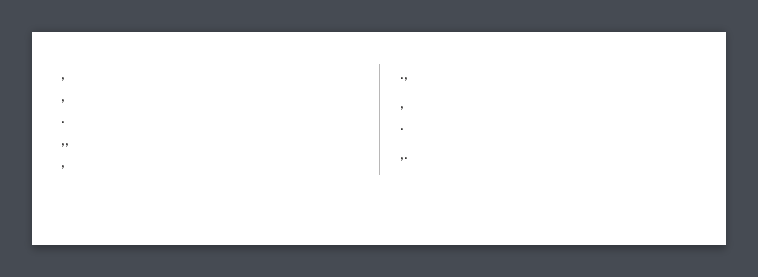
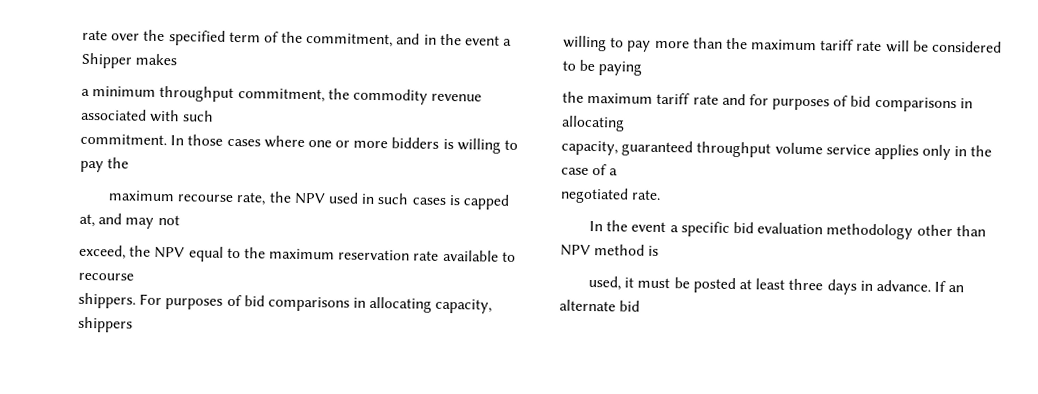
[61,77,65,81] [61,99,65,103] [61,121,65,123] [61,143,69,147] [61,165,65,169] [400,77,408,81] [400,106,404,110] [400,128,404,130] [400,157,408,161] , // , // . // ,, // , // ., // , // . // ,. -> [82,29,513,48] [81,52,178,69] [81,85,483,105] [81,108,215,123] [80,133,519,154] [80,157,130,173] [108,190,510,210] [79,213,180,229] [79,244,516,262] [78,272,134,281] [78,292,493,314] [78,316,133,333] [563,35,1003,53] [562,59,643,76] [562,91,973,113] [561,115,625,132] [561,140,993,161] [561,164,619,176] [560,187,662,204] [589,220,986,240] [560,244,660,256] [588,275,965,295] [559,299,641,312] rate over the specified term of the commitment, and in the event a Shipper makes // a minimum throughput commitment, the commodity revenue associated with such // commitment. In those cases where one or more bidders is willing to pay the // maximum recourse rate, the NPV used in such cases is capped at, and may not // exceed, the NPV equal to the maximum reservation rate available to recourse // shippers. For purposes of bid comparisons in allocating capacity, shippers // willing to pay more than the maximum tariff rate will be considered to be paying // the maximum tariff rate and for purposes of bid comparisons in allocating // capacity, guaranteed throughput volume service applies only in the case of a // negotiated rate. // In the event a specific bid evaluation methodology other than NPV method is // used, it must be posted at least three days in advance. If an alternate bid

